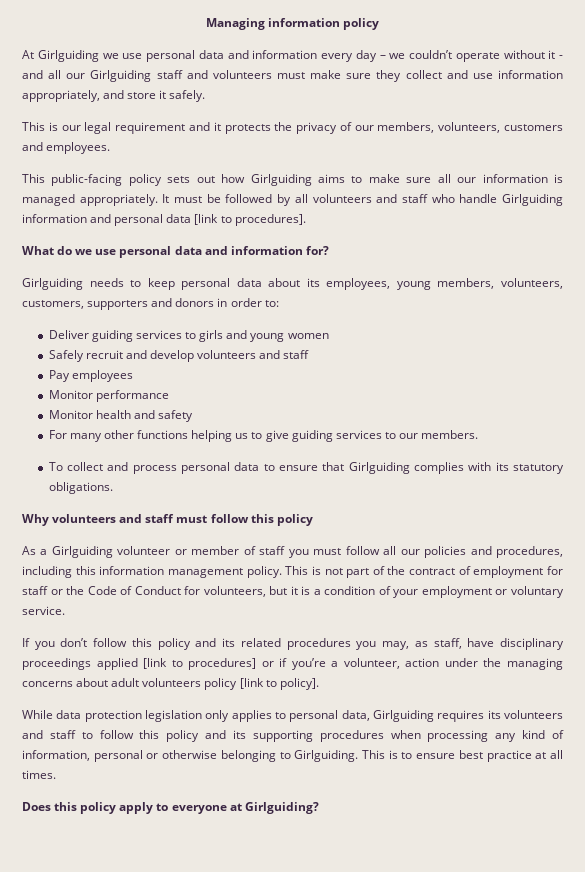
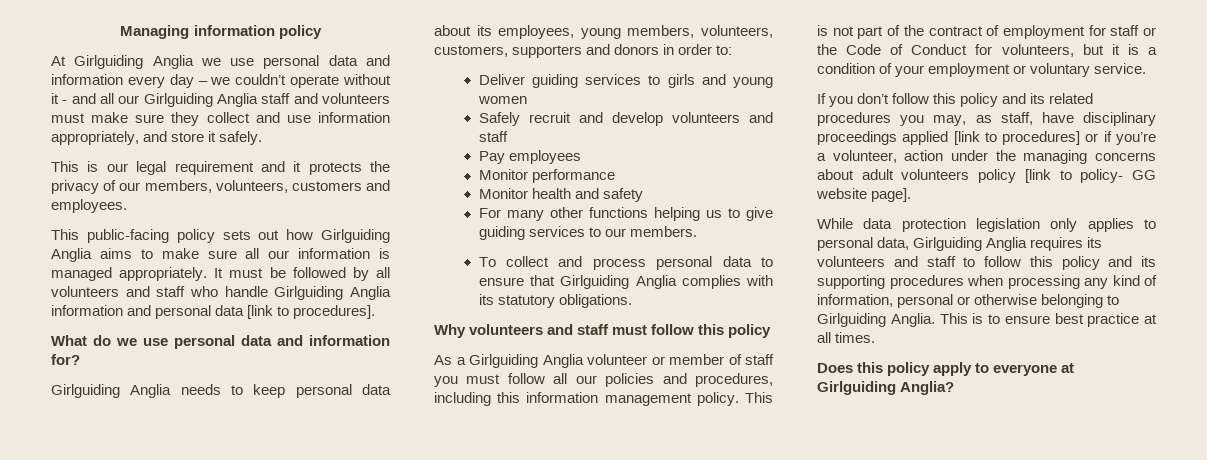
(99, 56) none -> [152,55,194,69] Anglia
(152, 76) none -> [217,93,258,107] Anglia
(312, 180) none -> [51,248,92,262] Anglia
(563, 200) none -> [350,286,391,300] Anglia
(83, 284) none -> [130,384,172,398] Anglia
(410, 468) none -> [635,275,677,289] Anglia
(113, 552) none -> [542,354,584,368] Anglia
[279,678,319,690] policy]. -> [1080,169,1156,183] [816,188,912,202] policy- GG website page].
(434, 716) none -> [986,237,1028,251] Anglia
[294,750,359,762] Girlguiding. -> [817,313,935,327] Girlguiding Anglia.
[244,802,319,814] Girlguiding? -> [817,381,955,395] Girlguiding Anglia?

